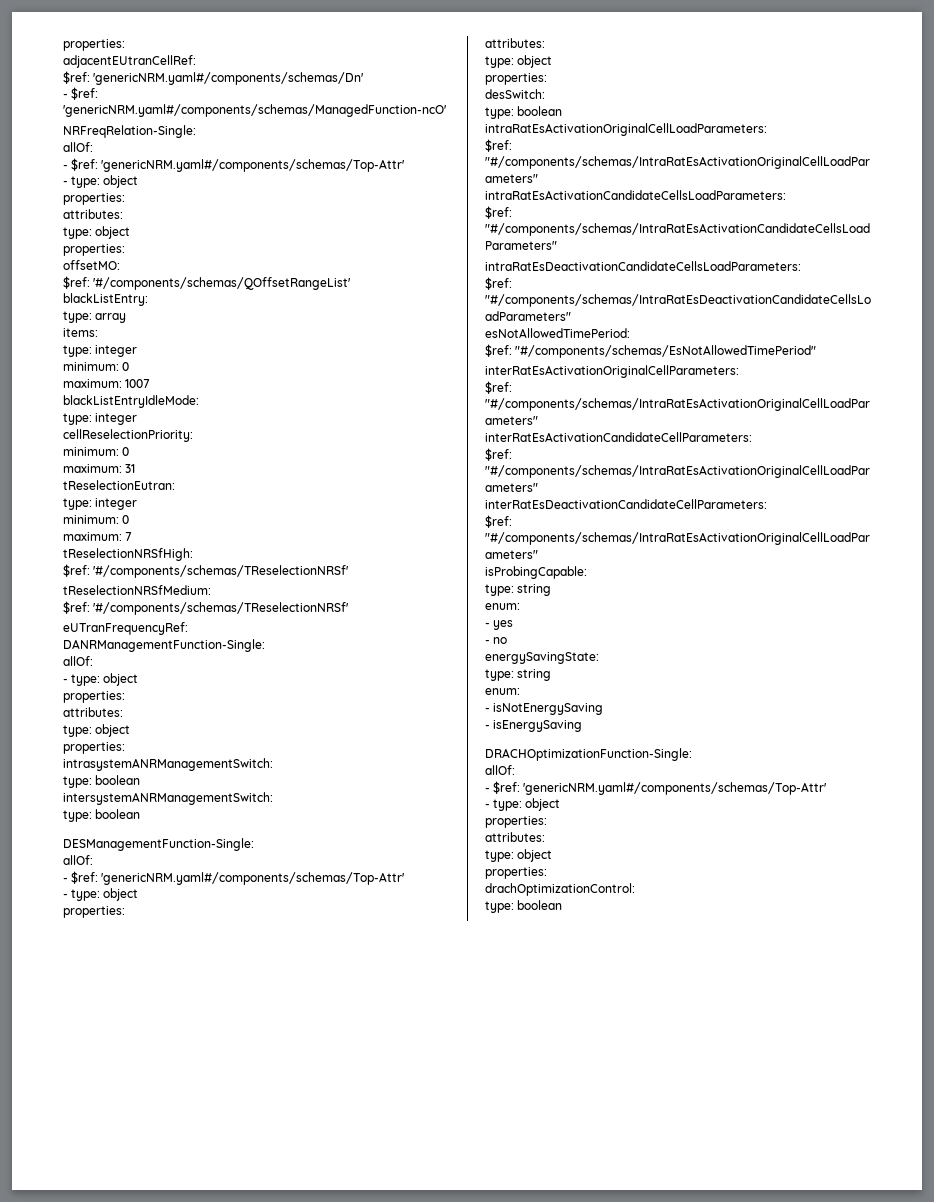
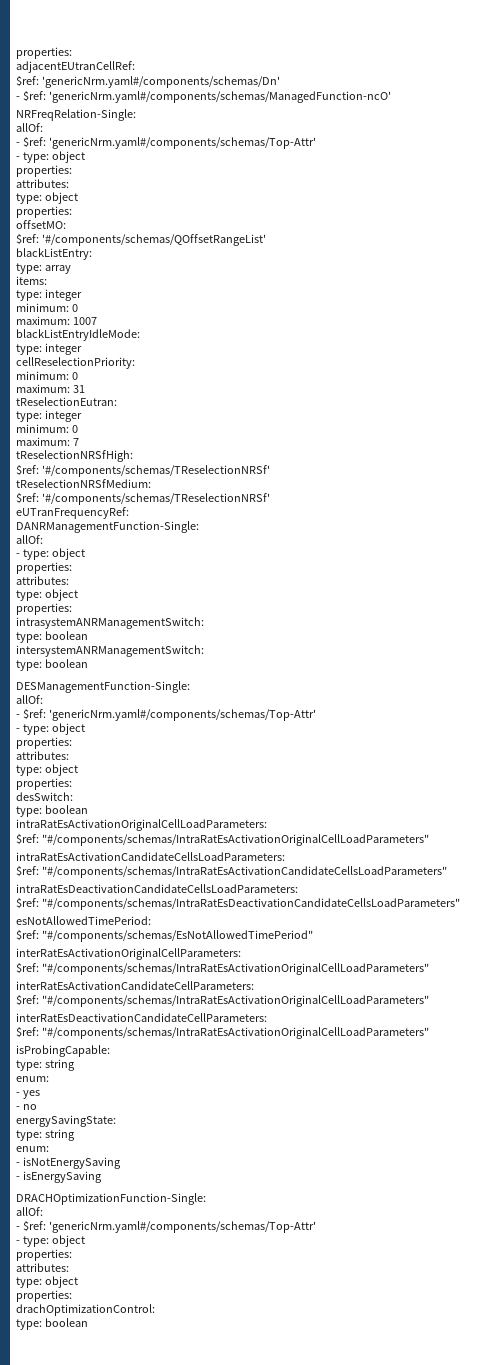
[93,72,364,85] [63,87,99,100] [63,104,446,117] 'genericNRM.yaml#/components/schemas/Dn' // - $ref: 'genericNRM.yaml#/components/schemas/ManagedFunction-ncO' -> [41,76,280,88] [16,90,391,103] 'genericNrm.yaml#/components/schemas/Dn' // - $ref: 'genericNrm.yaml#/components/schemas/ManagedFunction-ncO'
[101,159,405,172] 'genericNRM.yaml#/components/schemas/Top-Attr' -> [48,137,316,149] 'genericNrm.yaml#/components/schemas/Top-Attr'
[101,872,405,885] 'genericNRM.yaml#/components/schemas/Top-Attr' -> [48,709,316,721] 'genericNrm.yaml#/components/schemas/Top-Attr'
[523,782,827,795] 'genericNRM.yaml#/components/schemas/Top-Attr' -> [48,1221,316,1233] 'genericNrm.yaml#/components/schemas/Top-Attr'

